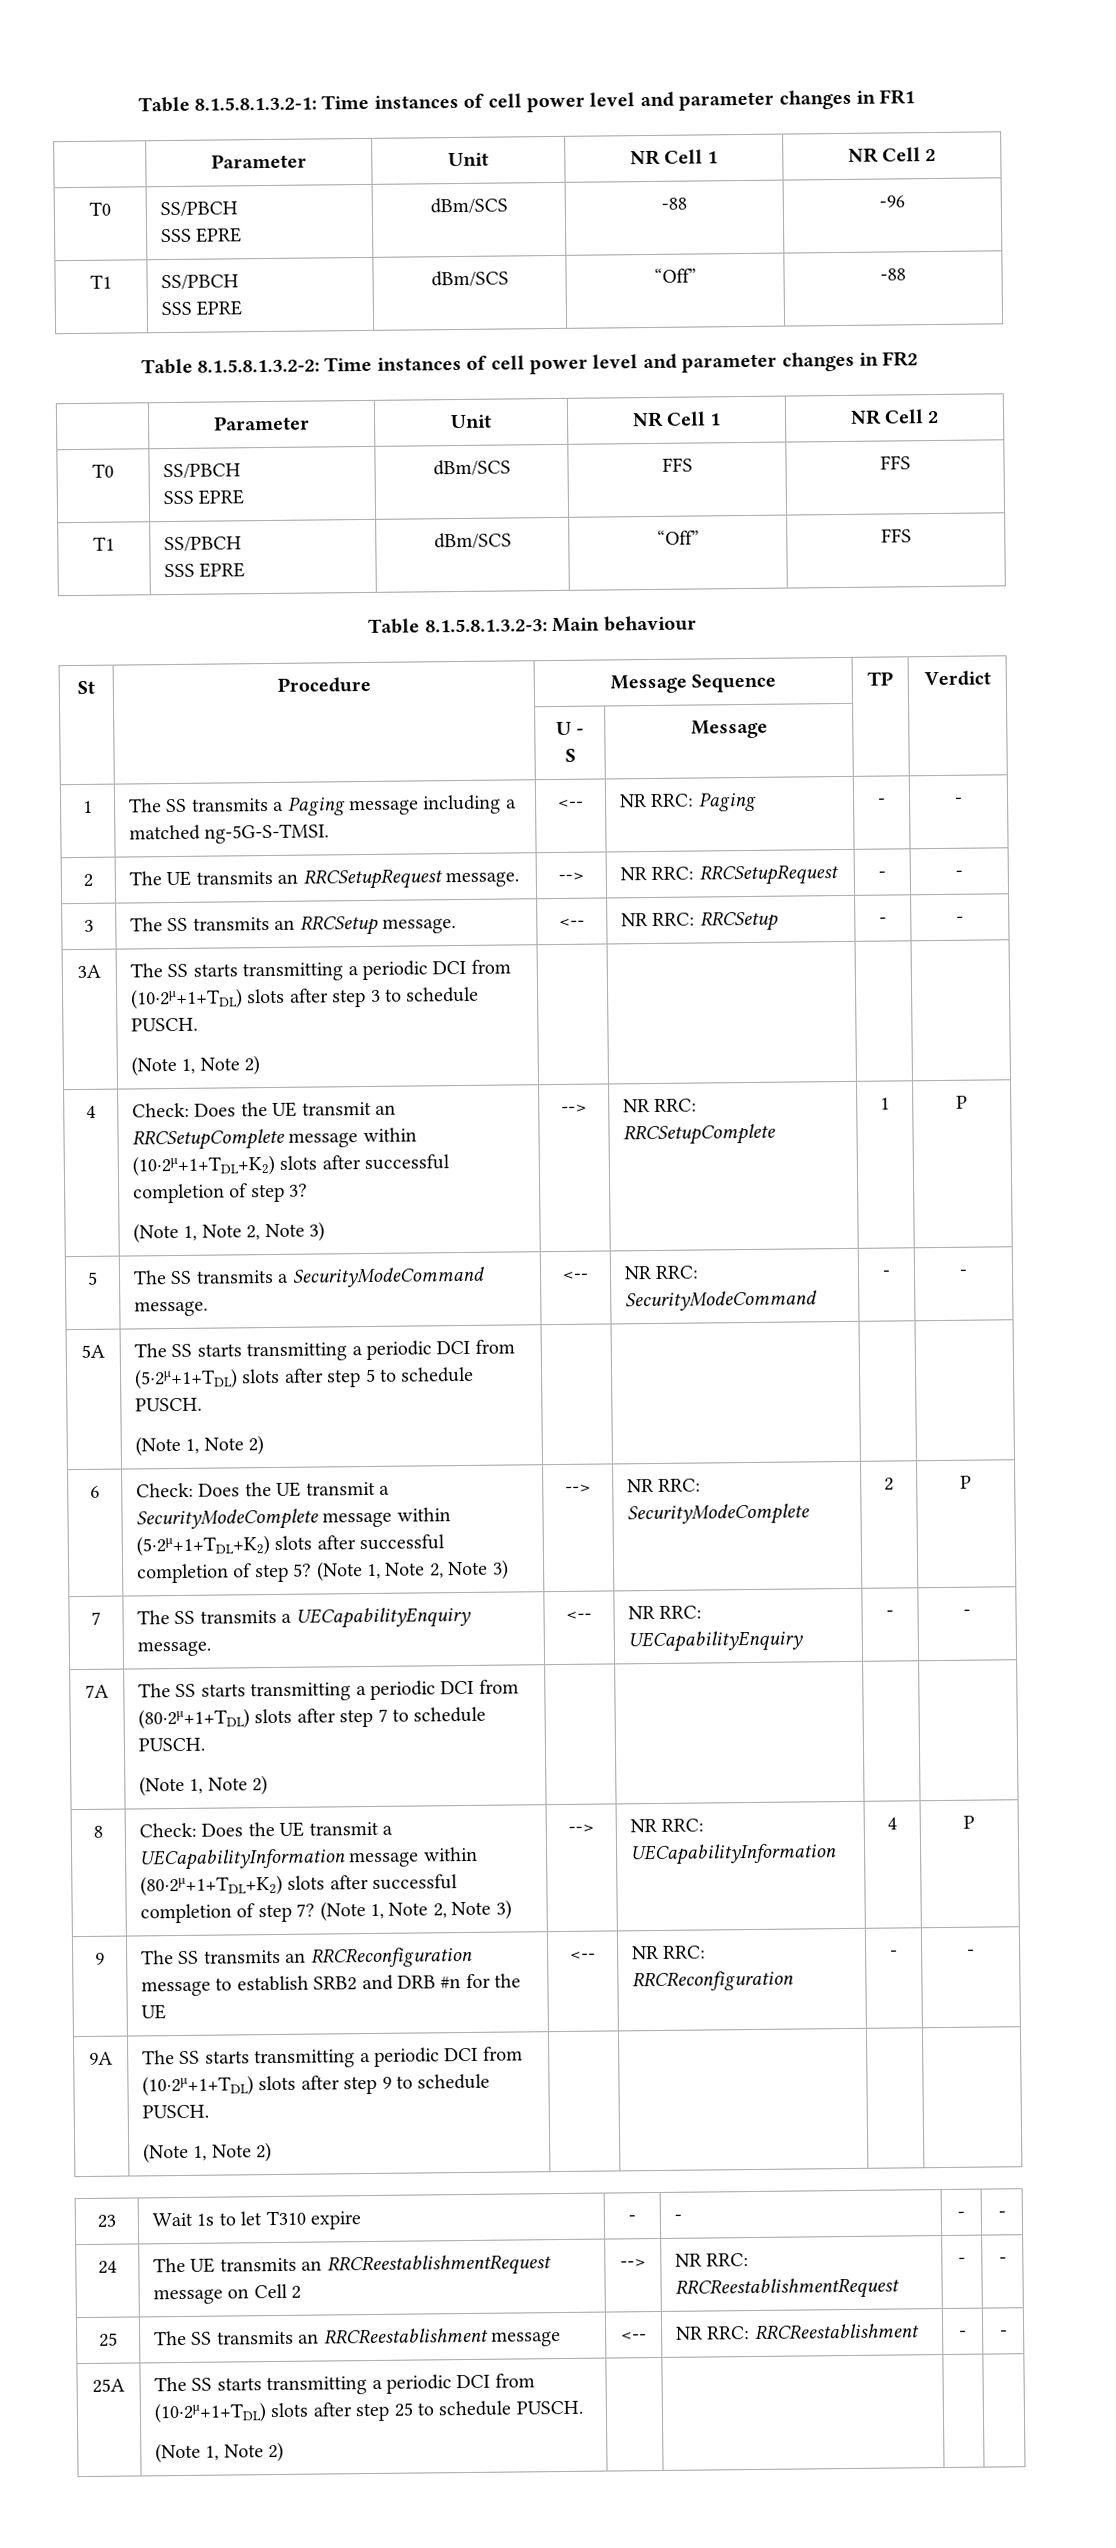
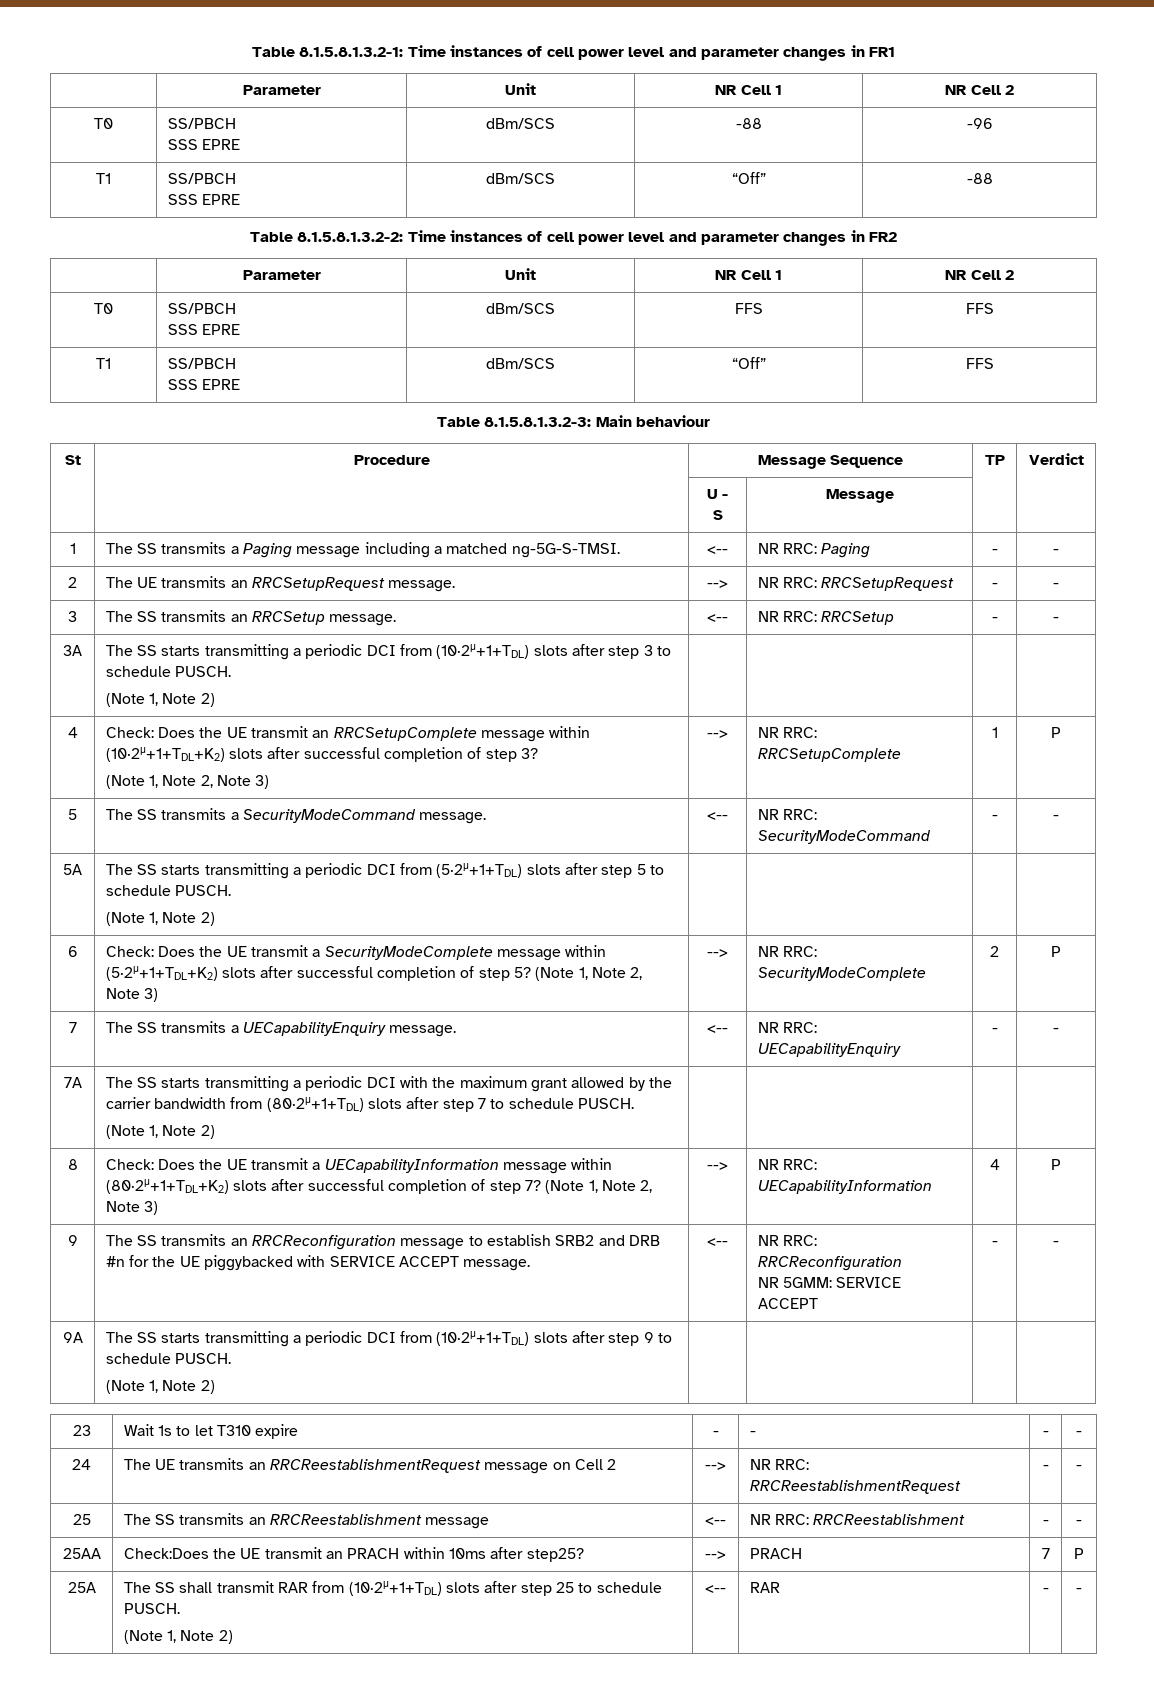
(475, 1687) none -> [399,1076,672,1092] [105,1097,227,1109] with the maximum grant allowed by the carrier bandwidth
(167, 2012) none -> [204,1255,531,1271] piggybacked with SERVICE ACCEPT message.
(795, 1981) none -> [757,1277,902,1288] [757,1298,818,1309] // NR 5GMM: SERVICE ACCEPT
[92,2378,125,2393] [154,2374,491,2396] 25A | The SS starts transmitting a periodic DCI -> [62,1548,101,1559] [123,1547,584,1562] [705,1551,726,1559] [749,1548,802,1559] [1041,1548,1050,1559] [1074,1548,1084,1559] [67,1582,96,1593] [123,1581,309,1593] 25AA | Check:Does the UE transmit an PRACH within 10ms after step25? | --> | PRACH | 7 | P // 25A | The SS shall transmit RAR
(285, 2452) | | | -> [705,1585,726,1593] [749,1582,780,1593] [1042,1588,1049,1593] [1076,1588,1082,1593] <-- | RAR | - | -

